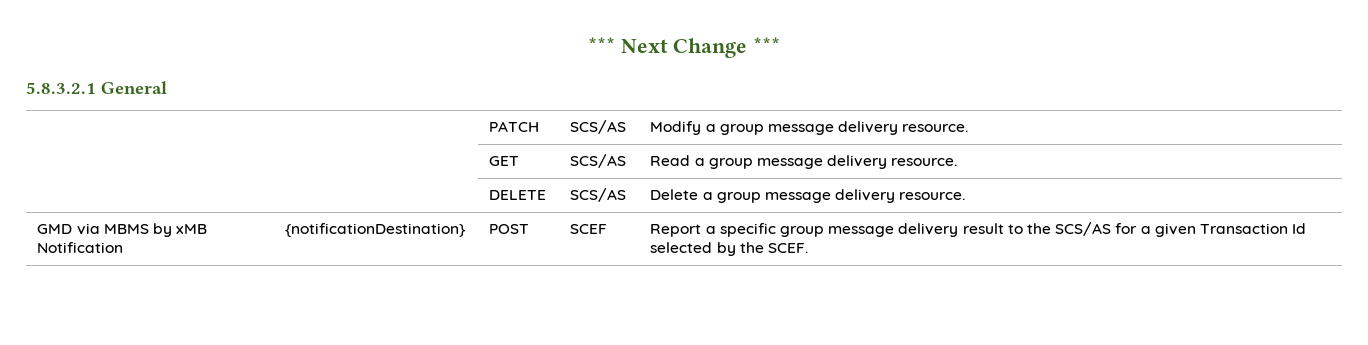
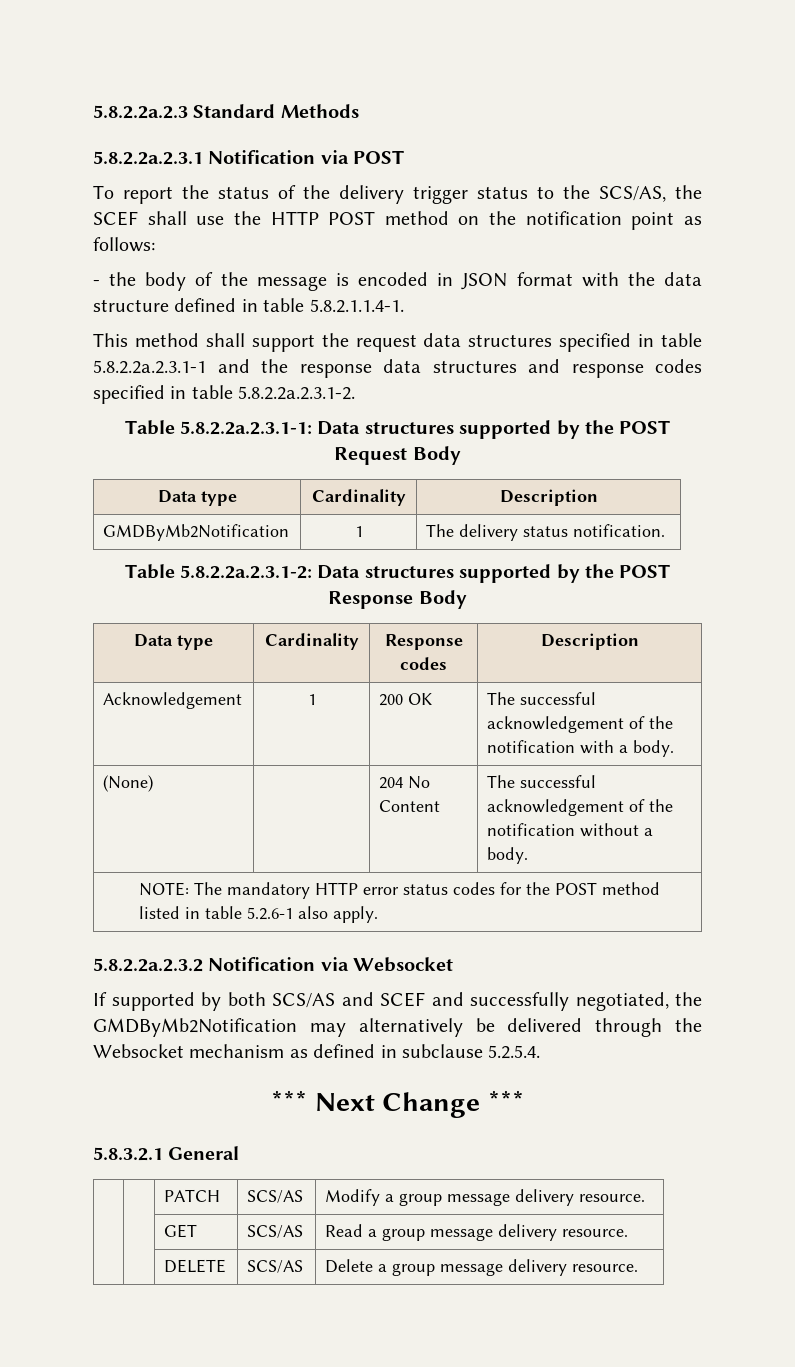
(587, 45) none -> [93,104,359,119] [93,150,405,165] [93,185,702,204] [93,211,702,230] [93,237,155,252] [93,272,702,291] [93,298,404,313] [93,333,702,352] [93,359,702,378] [93,385,356,404] [124,420,671,439] [334,446,461,465] [157,490,237,506] [311,489,406,506] [499,489,598,506] [103,524,290,541] [354,526,363,537] [426,524,666,541] [124,564,671,583] [328,590,467,609] [134,634,213,650] [264,633,359,650] [384,634,463,650] [400,657,447,670] [540,633,639,650] [103,692,243,709] [307,694,316,705] [379,693,433,706] [487,692,597,705] [487,716,674,733] [487,740,675,757] [103,775,154,792] [379,776,431,789] [379,800,441,812] [487,775,597,788] [487,799,674,816] [487,823,654,837] [487,847,529,864] [139,882,661,899] [139,906,379,923] [93,957,454,972] [93,992,702,1011] [93,1018,702,1037] [93,1044,541,1059] 5.8.2.2a.2.3 Standard Methods // 5.8.2.2a.2.3.1 Notification via POST // To report the status of the delivery trigger status to the SCS/AS, the SCEF shall use the HTTP POST method on the notification point as follows: // - the body of the message is encoded in JSON format with the data structure defined in table 5.8.2.1.1.4-1. // This method shall support the request data structures specified in table 5.8.2.2a.2.3.1-1 and the response data structures and response codes specified in table 5.8.2.2a.2.3.1-2. // Table 5.8.2.2a.2.3.1-1: Data structures supported by the POST Request Body // Data type | Cardinality | Description // GMDByMb2Notification | 1 | The delivery status notification. // Table 5.8.2.2a.2.3.1-2: Data structures supported by the POST Response Body // Data type | Cardinality | Response codes | Description // Acknowledgement | 1 | 200 OK | The successful acknowledgement of the notification with a body. // (None) | | 204 No Content | The successful acknowledgement of the notification without a body. // NOTE: The mandatory HTTP error status codes for the POST method listed in table 5.2.6-1 also apply. // 5.8.2.2a.2.3.2 Notification via Websocket // If supported by both SCS/AS and SCEF and successfully negotiated, the GMDByMb2Notification may alternatively be delivered through the Websocket mechanism as defined in subclause 5.2.5.4. //
[37,223,208,237] [37,242,124,253] [285,223,467,237] [489,224,530,234] [570,224,608,234] [650,222,1307,237] [650,242,809,256] // GMD via MBMS by xMB Notification | {notificationDestination} | POST | SCEF | Report a specific group message delivery result to the SCS/AS for a given Transaction Id selected by the SCEF. -> (639, 1268) none

